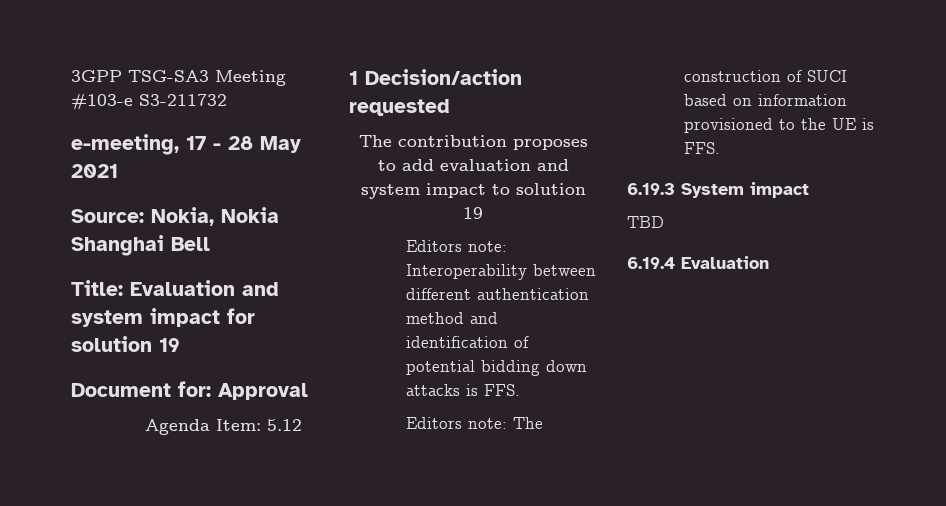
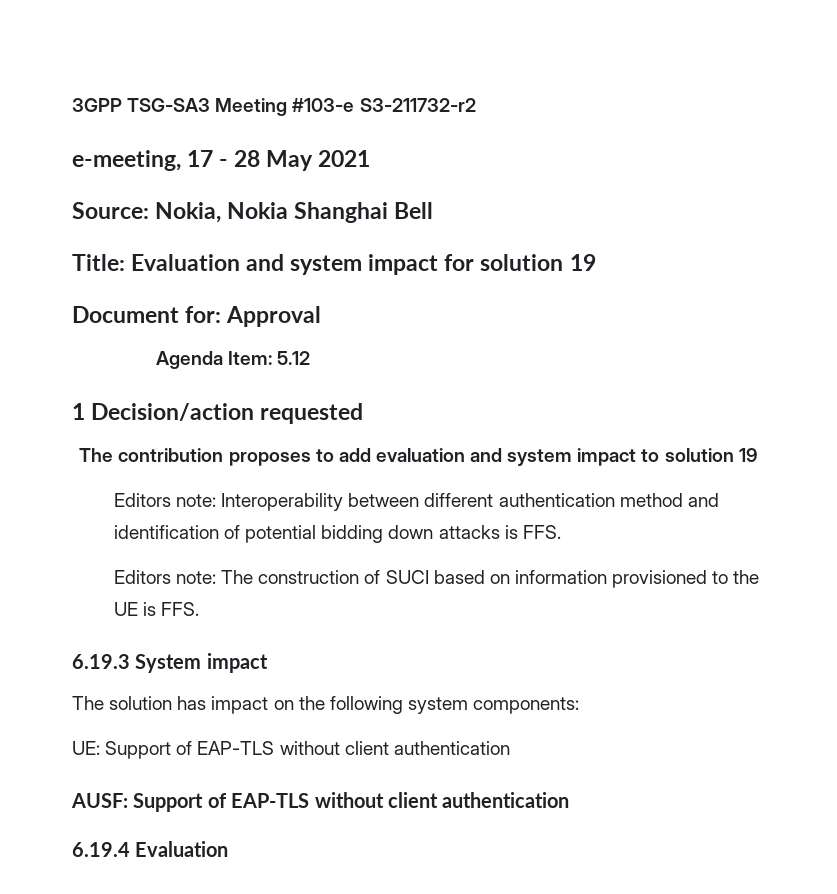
[139,94,227,106] S3-211732 -> [359,98,476,112] S3-211732-r2
[627,216,664,228] TBD -> [72,696,580,714] [72,741,510,759] [71,792,570,812] The solution has impact on the following system components: // UE: Support of EAP-TLS without client authentication // AUSF: Support of EAP-TLS without client authentication

